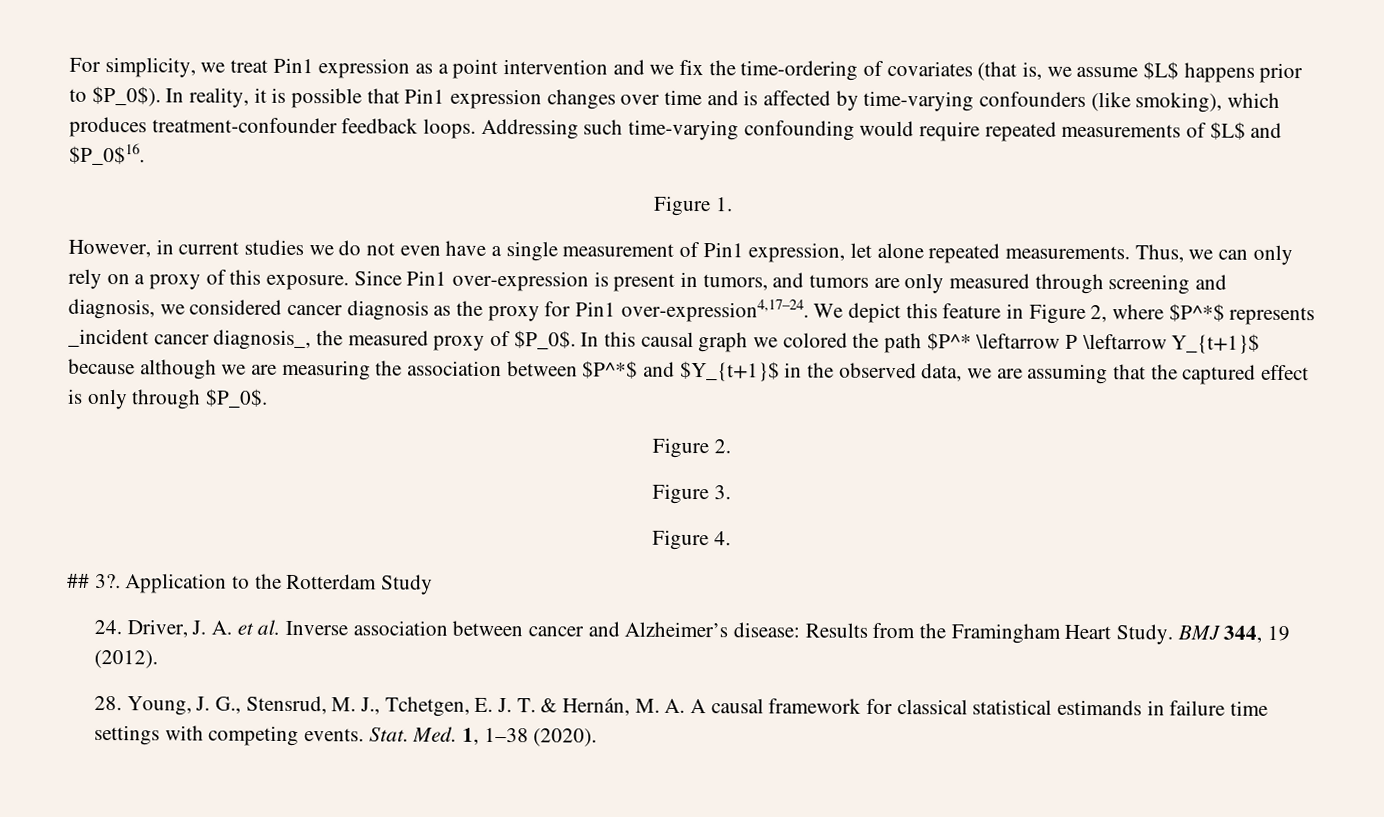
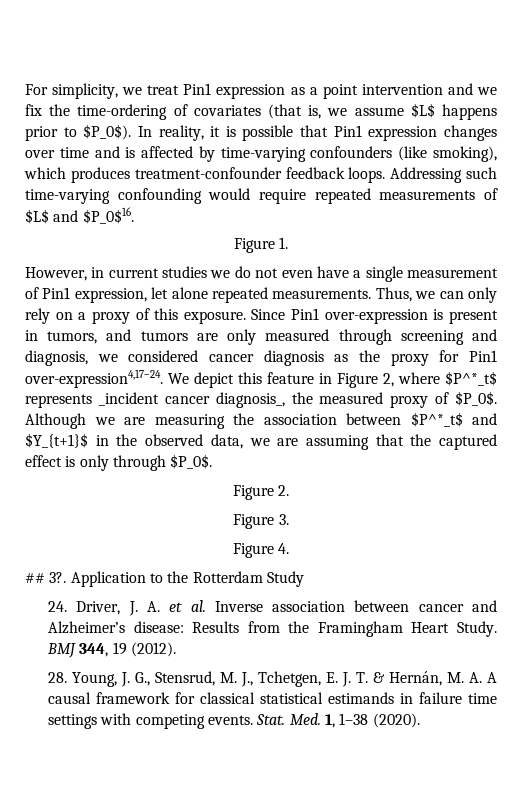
[1168,303,1225,322] $P^*$ -> [445,371,497,386] $P^*_t$
[580,331,1261,354] [68,358,217,380] In this causal graph we colored the path $P^* \leftarrow P \leftarrow Y_{t+1}$ because although -> [25,413,86,429] Although
[582,360,639,379] $P^*$ -> [410,412,463,427] $P^*_t$

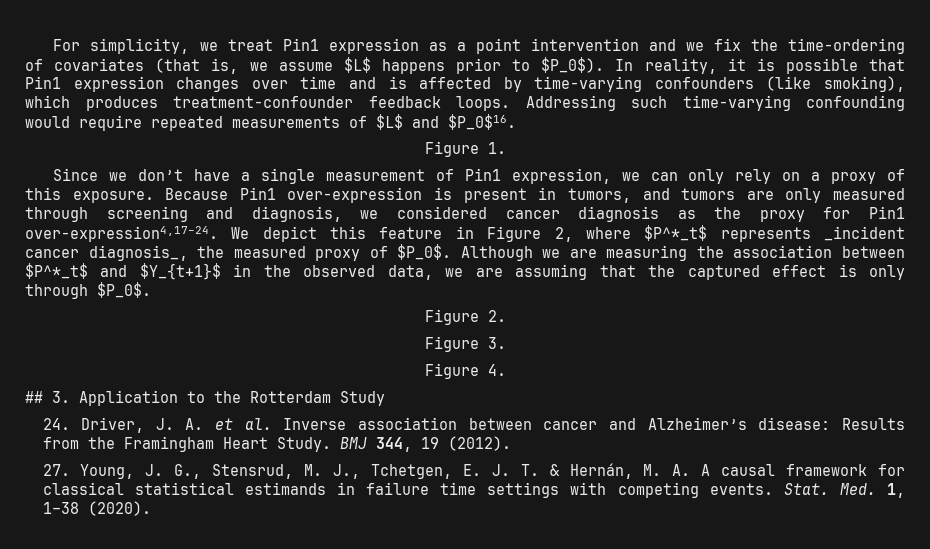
[25,266,313,281] However, in current studies we do not even -> [53,168,184,181] Since we don’t
[151,287,412,303] let alone repeated measurements. Thus, -> (611, 176) none
[251,309,286,320] Since -> [165,188,229,200] Because
[49,572,67,583] 3?. -> [52,391,70,403] 3.
[48,672,68,683] 28. -> [42,464,70,476] 27.

